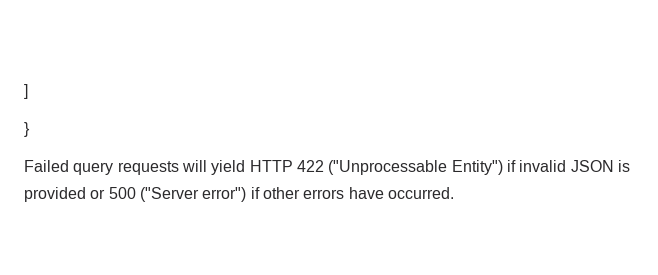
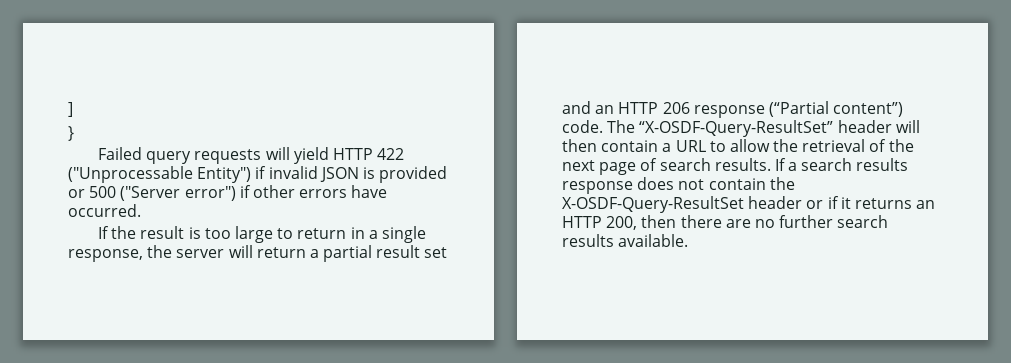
(454, 193) none -> [98,226,426,243] [68,245,448,262] [562,101,904,118] [562,120,920,137] [562,139,914,152] [562,158,909,175] [562,177,795,194] [562,196,936,213] [562,215,889,230] [562,234,689,247] // If the result is too large to return in a single response, the server will return a partial result set and an HTTP 206 response (“Partial content”) code. The “X-OSDF-Query-ResultSet” header will then contain a URL to allow the retrieval of the next page of search results. If a search results response does not contain the X-OSDF-Query-ResultSet header or if it returns an HTTP 200, then there are no further search results available.

